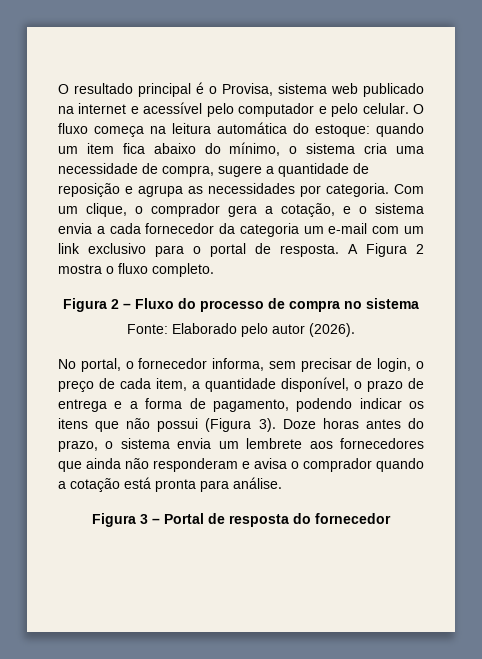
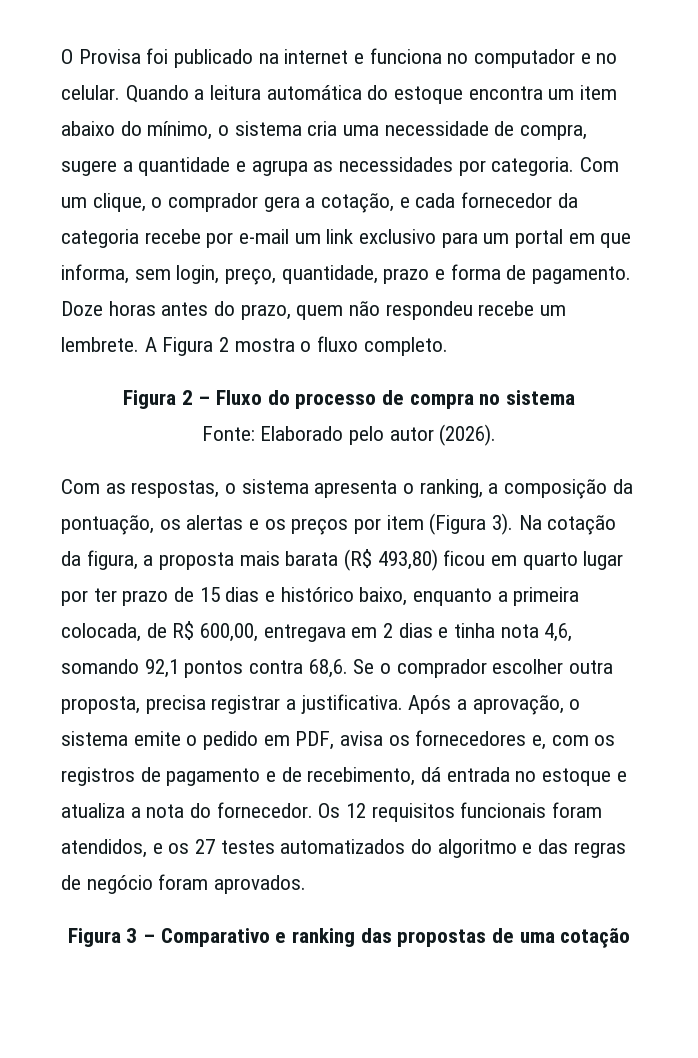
[58,82,424,97] [58,102,425,117] [58,123,166,137] O resultado principal é o Provisa, sistema web publicado na internet e acessível pelo computador e pelo celular. O fluxo começa na -> [61,48,618,68] [61,85,205,103] O Provisa foi publicado na internet e funciona no computador e no celular. Quando a
[315,123,424,137] estoque: quando -> [394,86,543,104] estoque encontra
[122,143,145,154] fica -> (618, 92) none
[353,163,369,174] [58,183,120,197] de reposição -> (231, 166) none
[359,203,424,214] [58,223,105,234] o sistema envia a -> (410, 202) none
[303,223,400,234] um e-mail com -> [144,229,290,248] recebe por e-mail
[193,243,339,257] o portal de resposta. -> [483,229,632,248] [61,264,632,285] [61,301,567,320] [61,337,139,352] um portal em que informa, sem login, preço, quantidade, prazo e forma de pagamento. Doze horas antes do prazo, quem não respondeu recebe um lembrete.
[58,358,424,372] [58,377,424,392] [58,398,424,412] [58,418,424,432] [58,438,424,452] [58,458,424,472] [58,477,282,492] [92,513,391,527] No portal, o fornecedor informa, sem precisar de login, o preço de cada item, a quantidade disponível, o prazo de entrega e a forma de pagamento, podendo indicar os itens que não possui (Figura 3). Doze horas antes do prazo, o sistema envia um lembrete aos fornecedores que ainda não responderam e avisa o comprador quando a cotação está pronta para análise. // Figura 3 – Portal de resposta do fornecedor -> [61,479,633,499] [61,513,617,535] [61,549,624,571] [61,587,580,606] [61,621,573,642] [61,659,614,678] [61,694,581,715] [61,730,616,750] [61,767,627,786] [61,802,603,822] [61,839,626,858] [61,874,307,894] [67,928,631,948] Com as respostas, o sistema apresenta o ranking, a composição da pontuação, os alertas e os preços por item (Figura 3). Na cotação da figura, a proposta mais barata (R$ 493,80) ficou em quarto lugar por ter prazo de 15 dias e histórico baixo, enquanto a primeira colocada, de R$ 600,00, entregava em 2 dias e tinha nota 4,6, somando 92,1 pontos contra 68,6. Se o comprador escolher outra proposta, precisa registrar a justificativa. Após a aprovação, o sistema emite o pedido em PDF, avisa os fornecedores e, com os registros de pagamento e de recebimento, dá entrada no estoque e atualiza a nota do fornecedor. Os 12 requisitos funcionais foram atendidos, e os 27 testes automatizados do algoritmo e das regras de negócio foram aprovados. // Figura 3 – Comparativo e ranking das propostas de uma cotação

